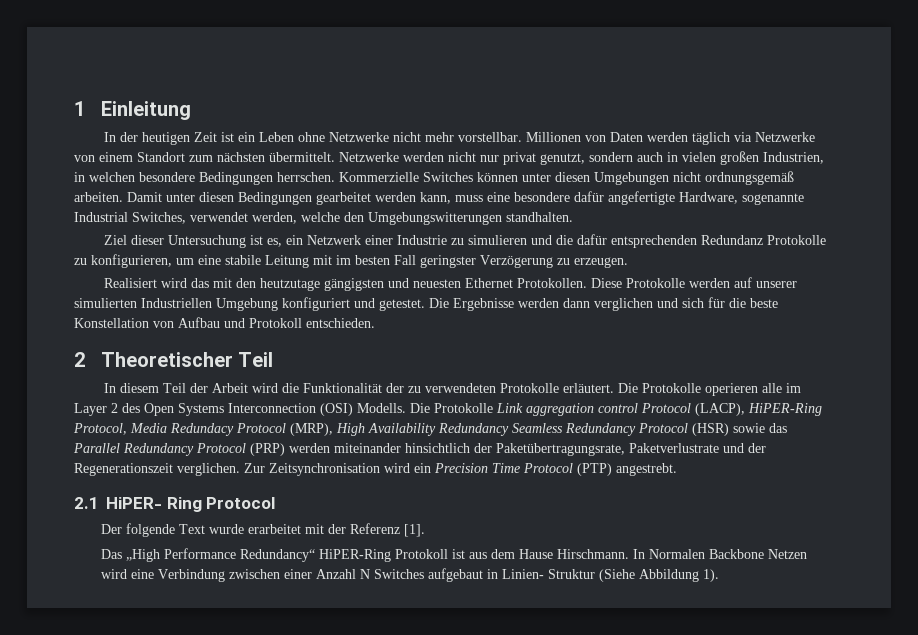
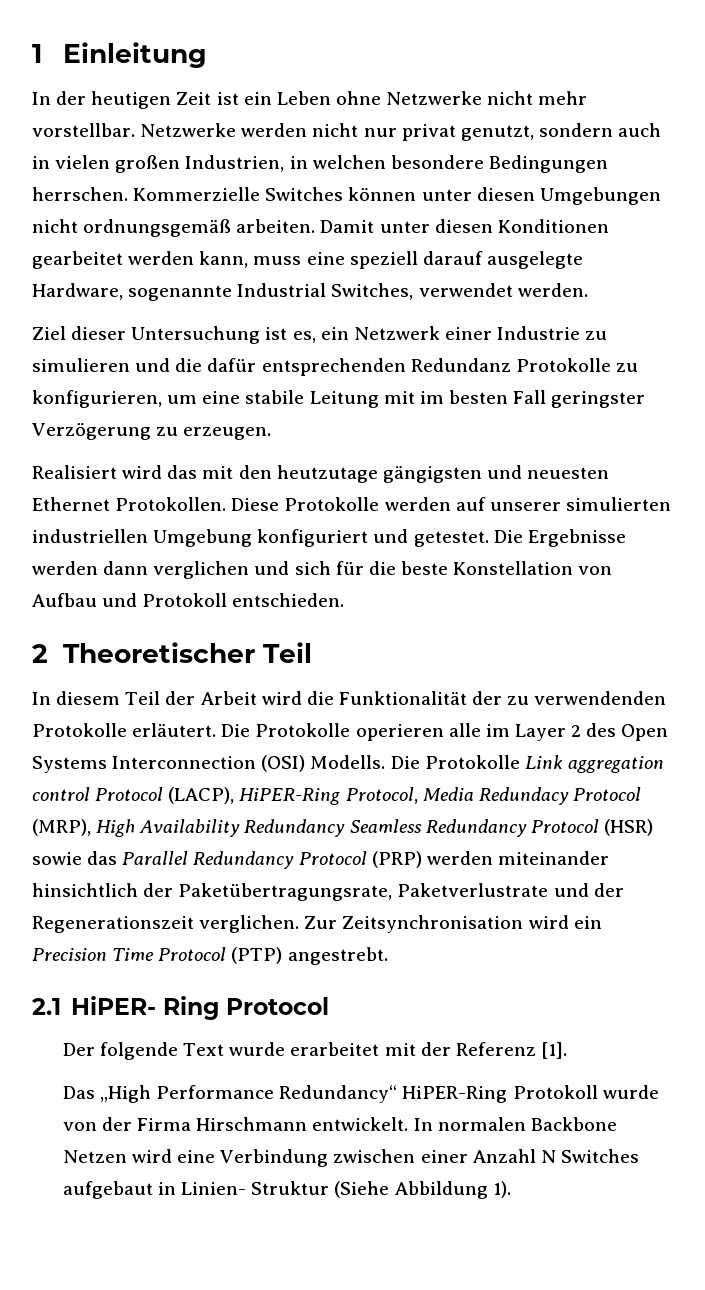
[525,132,815,145] [74,152,335,162] Millionen von Daten werden täglich via Netzwerke von einem Standort zum nächsten übermittelt. -> (135, 130) none
[238,192,312,205] Bedingungen -> [497,219,609,233] Konditionen
[514,191,675,205] besondere dafür angefertigte -> [349,251,583,269] speziell darauf ausgelegte
[252,212,573,225] werden, welche den Umgebungswitterungen standhalten. -> [517,283,588,297] werden.
[141,298,212,308] Industriellen -> [32,529,148,543] industriellen
[424,383,496,393] verwendeten -> [534,691,667,705] verwendenden
[451,549,705,559] ist aus dem Hause Hirschmann. In Normalen -> [602,1085,659,1099] [62,1117,526,1131] wurde von der Firma Hirschmann entwickelt. In normalen

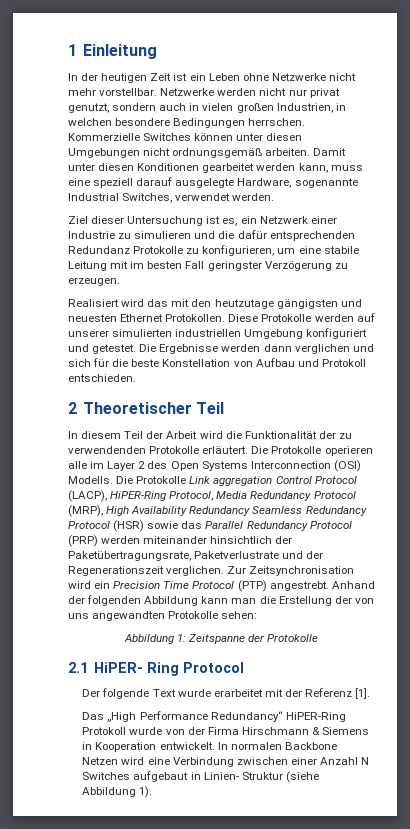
[32,787,90,801] control -> [275,476,312,484] Control
[478,787,569,805] Redundacy -> [250,491,312,501] Redundancy
(388, 956) none -> [331,581,375,589] [68,595,374,606] [68,611,258,621] [123,634,319,644] Anhand der folgenden Abbildung kann man die Erstellung der von uns angewandten Protokolle sehen: // Abbildung 1: Zeitspanne der Protokolle
(308, 1124) none -> [311,727,370,735] [82,742,157,752] & Siemens in Kooperation
[334,1181,390,1198] (Siehe -> [285,771,319,783] (siehe

